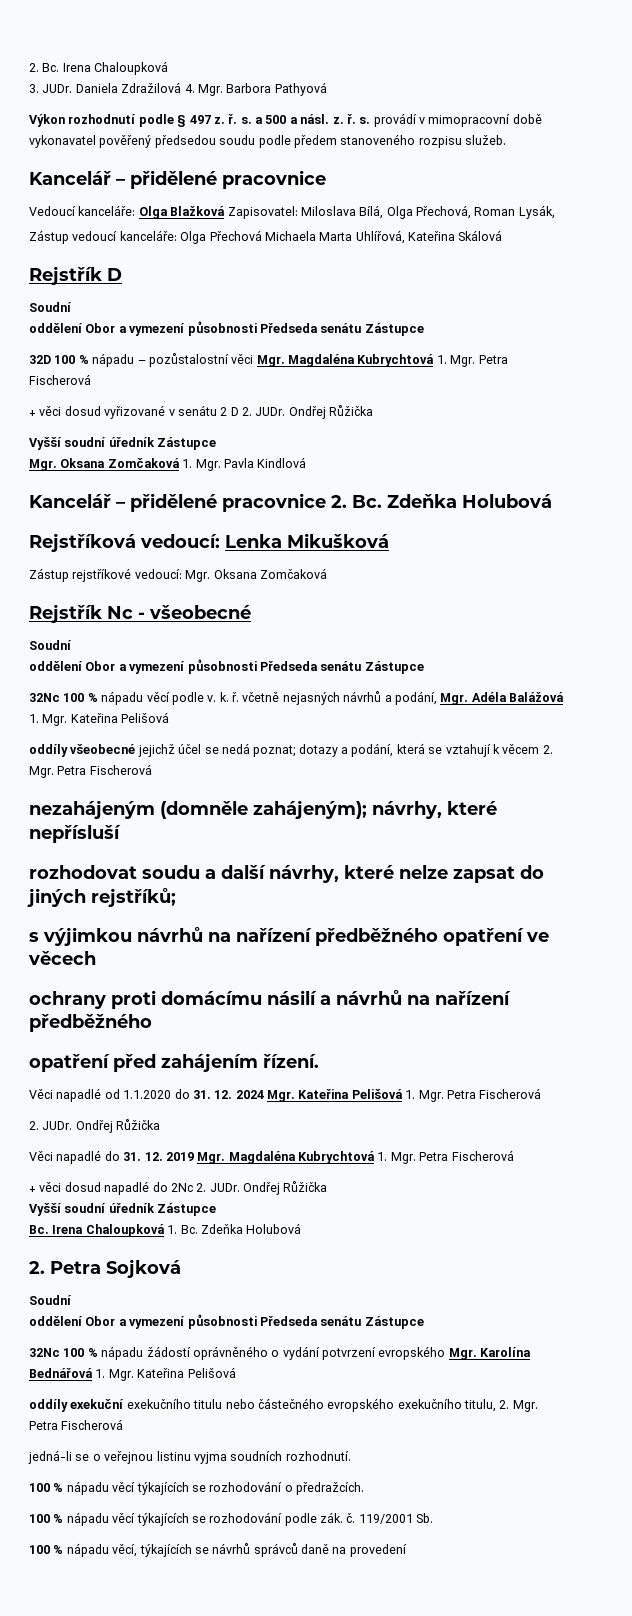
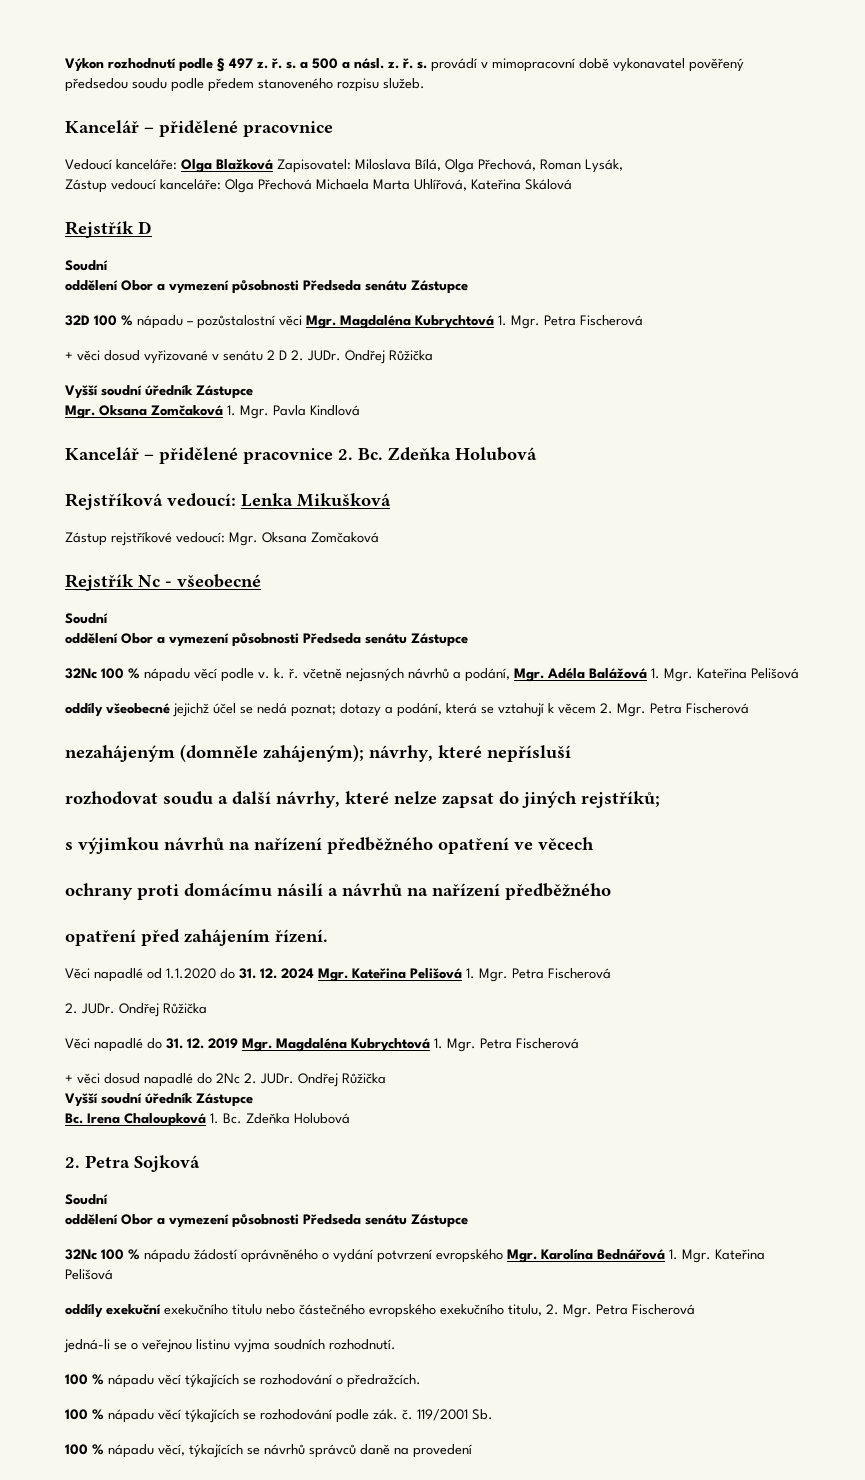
[29,61,169,75] [29,82,327,96] 2. Bc. Irena Chaloupková // 3. JUDr. Daniela Zdražilová 4. Mgr. Barbora Pathyová // -> (65, 65) none

